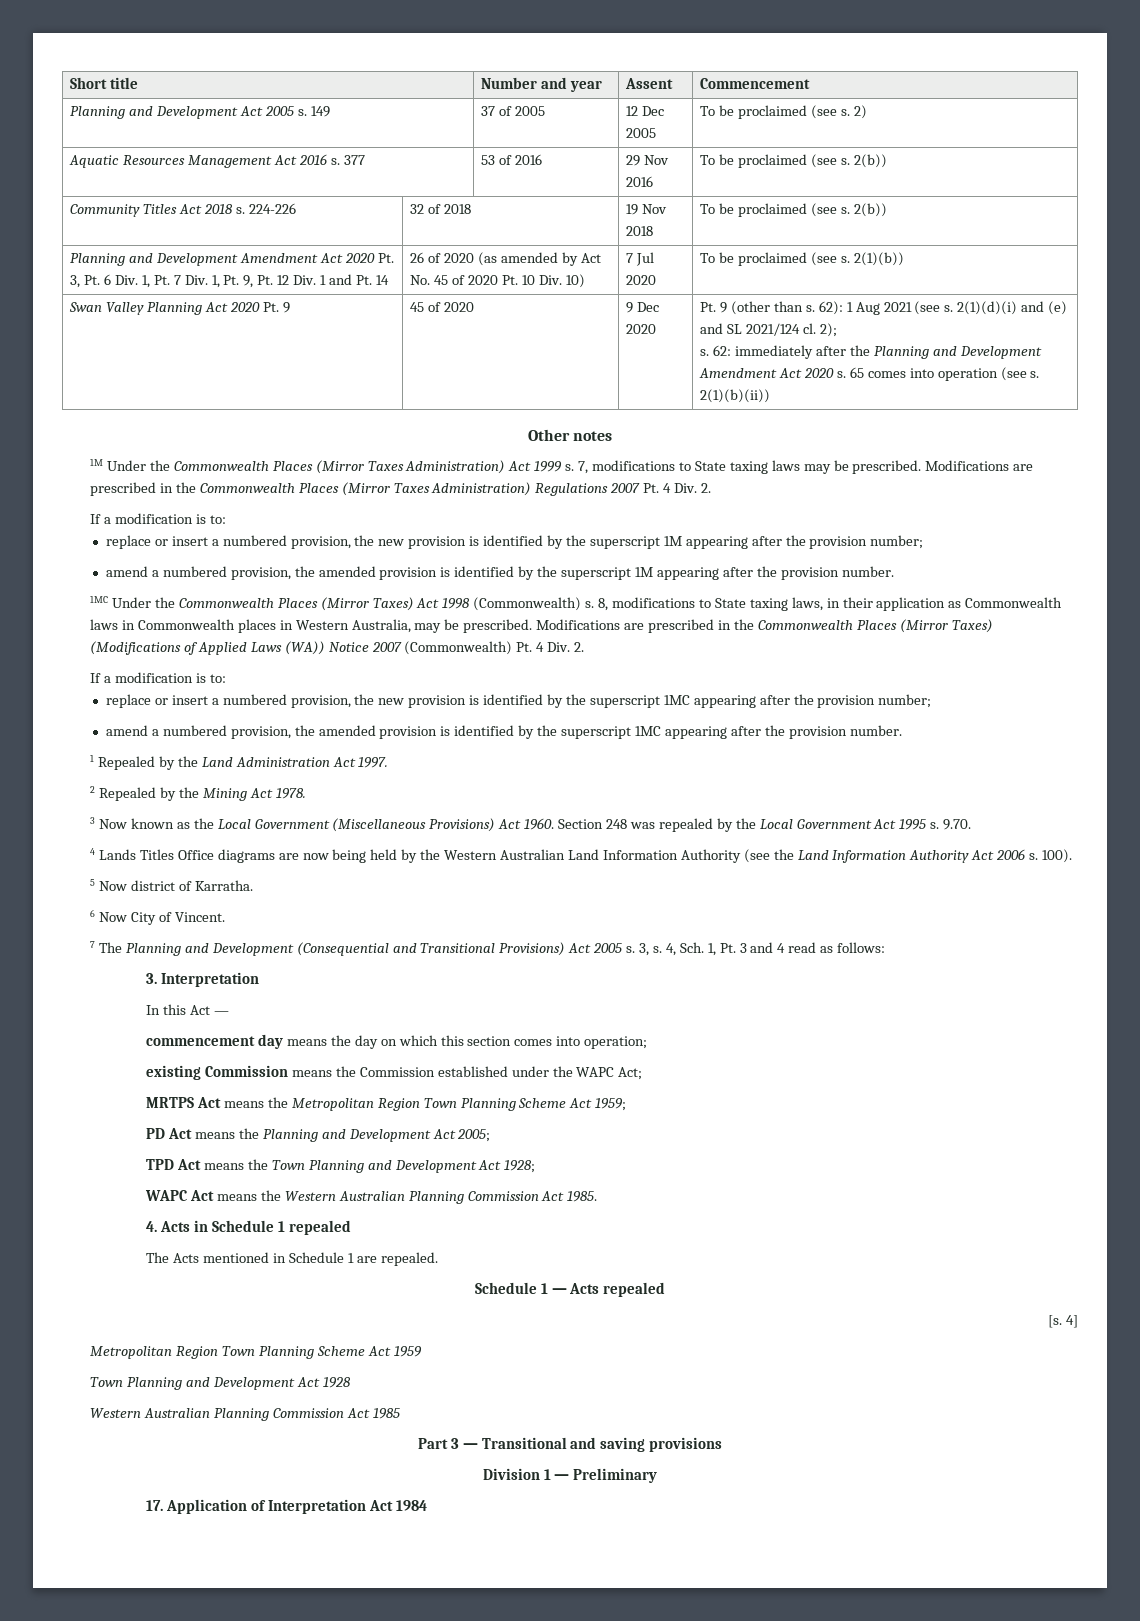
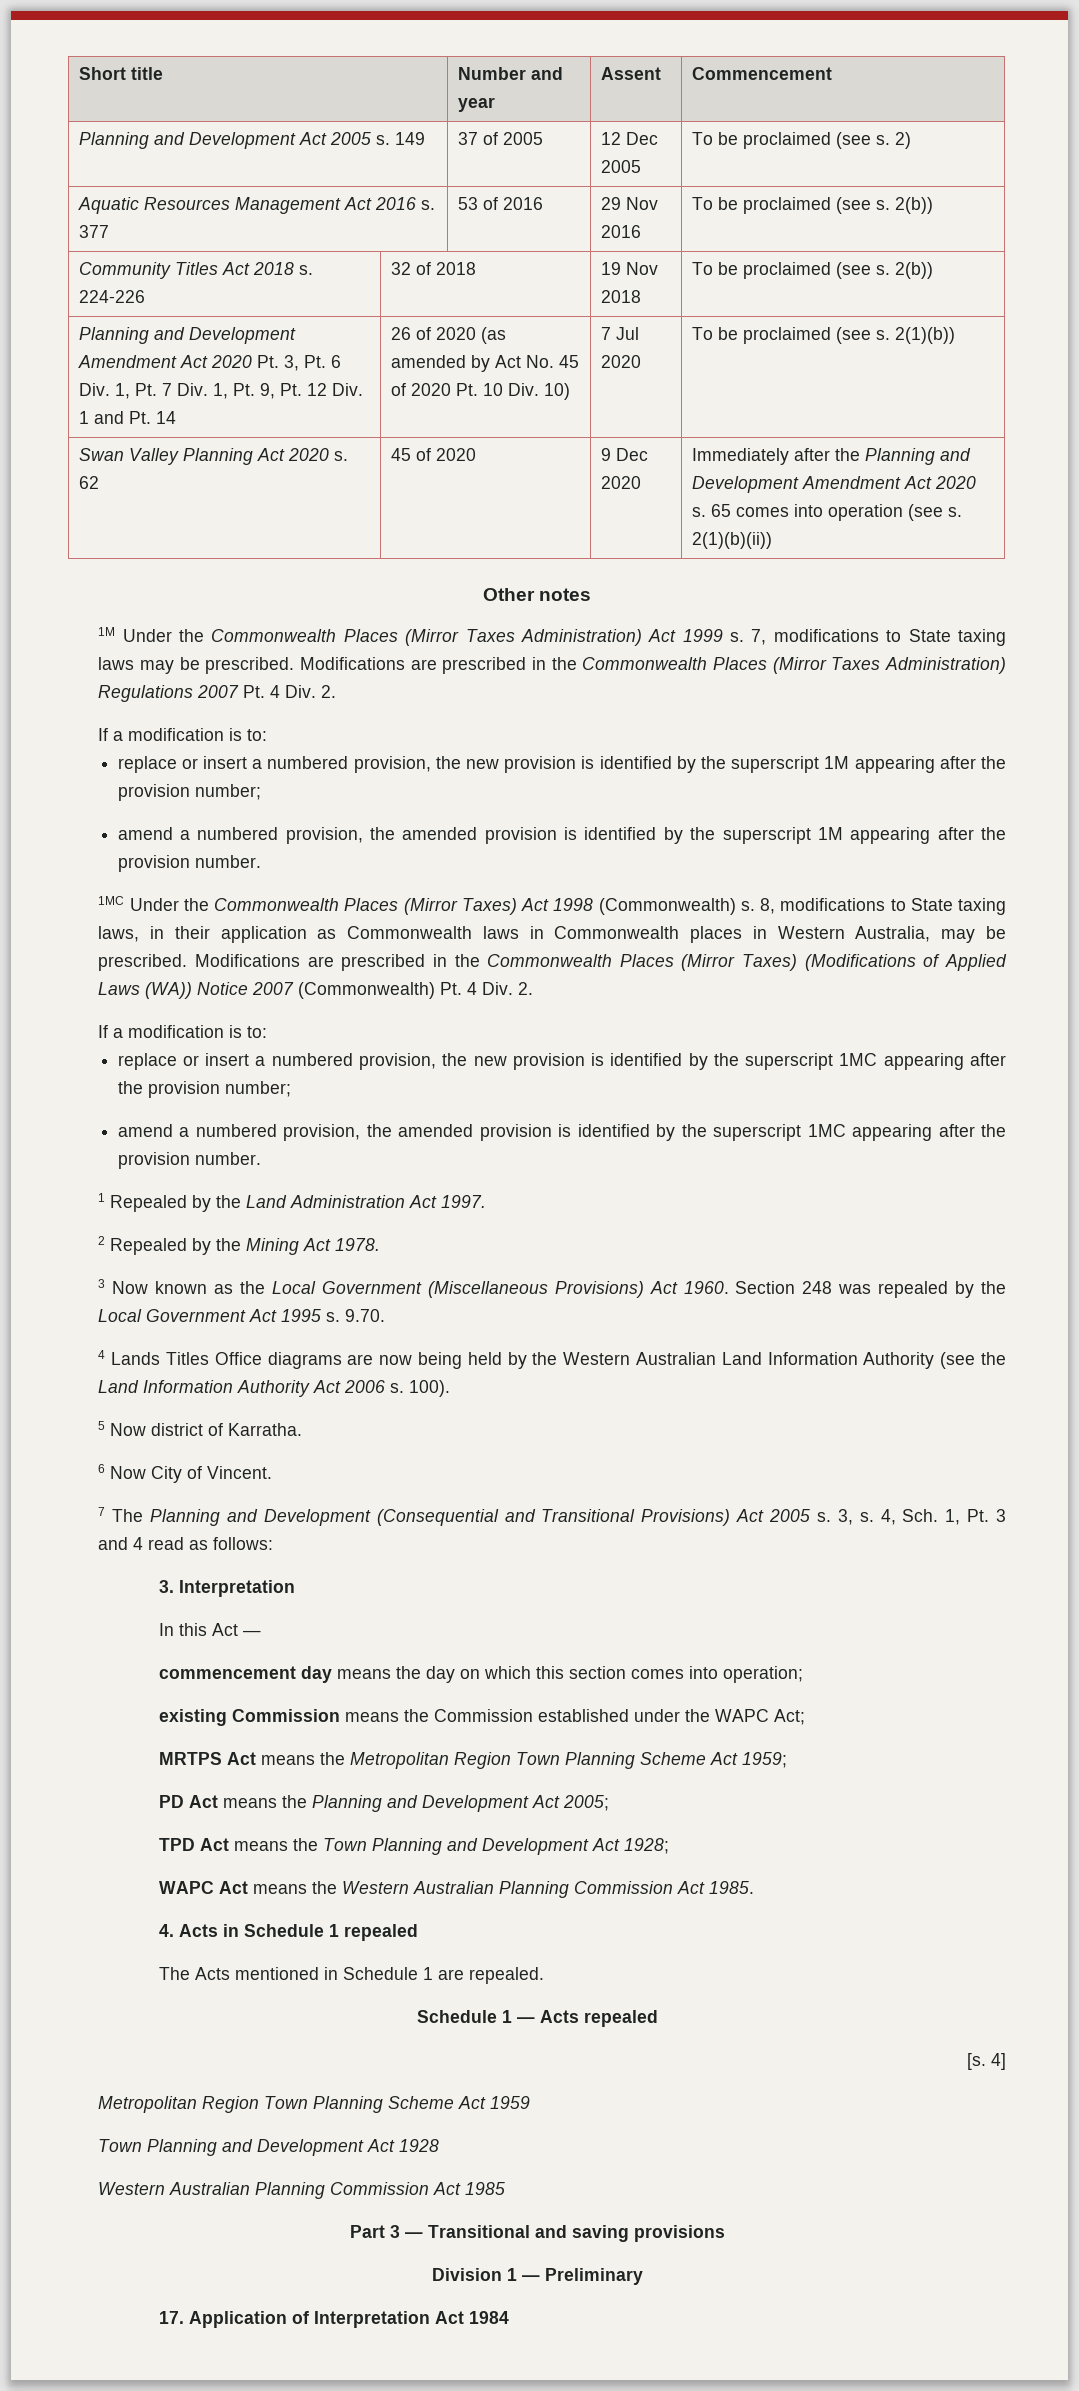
[262,302,290,313] Pt. 9 -> [334,451,349,461] [79,476,100,489] s. 62
[700,301,1068,315] [700,323,837,337] [700,345,814,359] Pt. 9 (other than s. 62): 1 Aug 2021 (see s. 2(1)(d)(i) and (e) and SL 2021/124 cl. 2); // s. 62: immediately -> [692,448,790,465] Immediately

